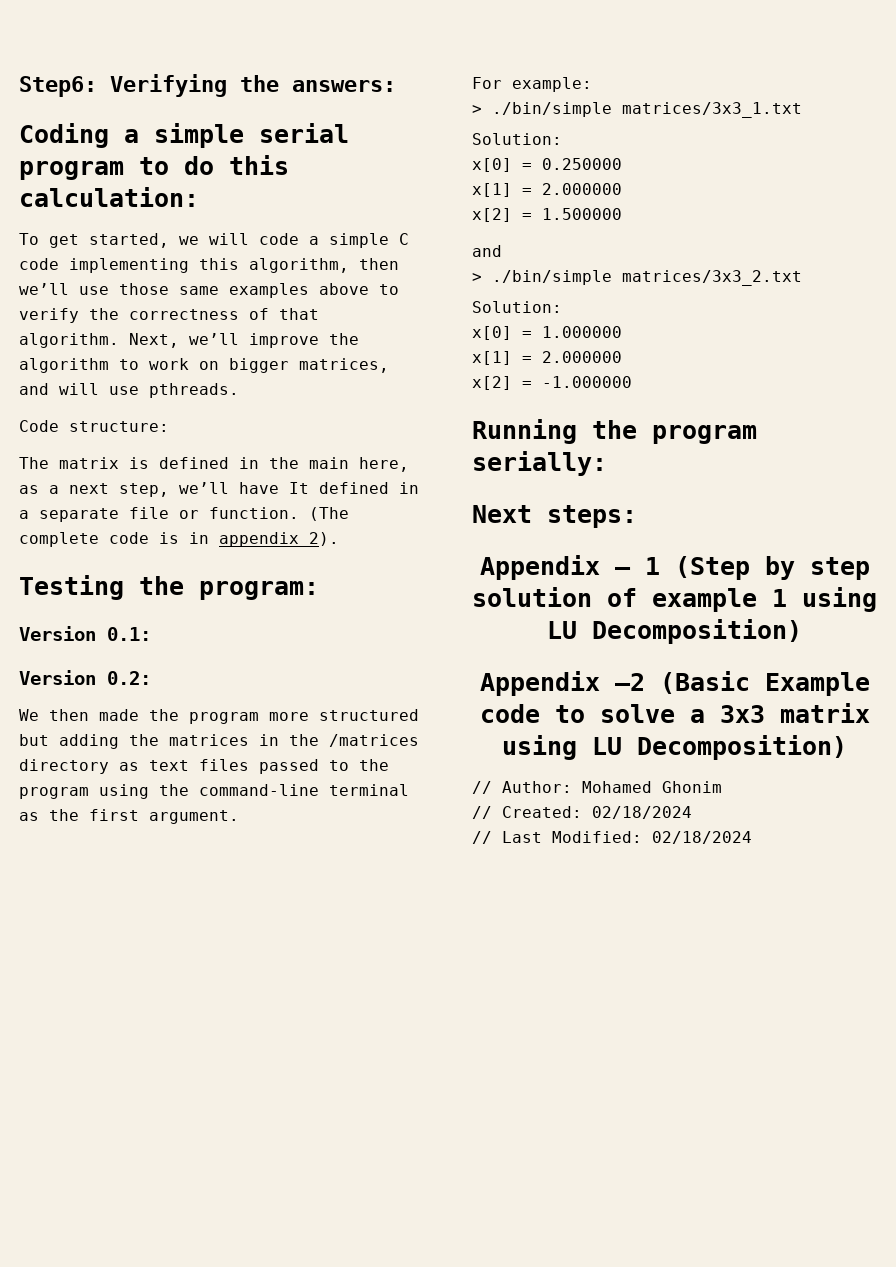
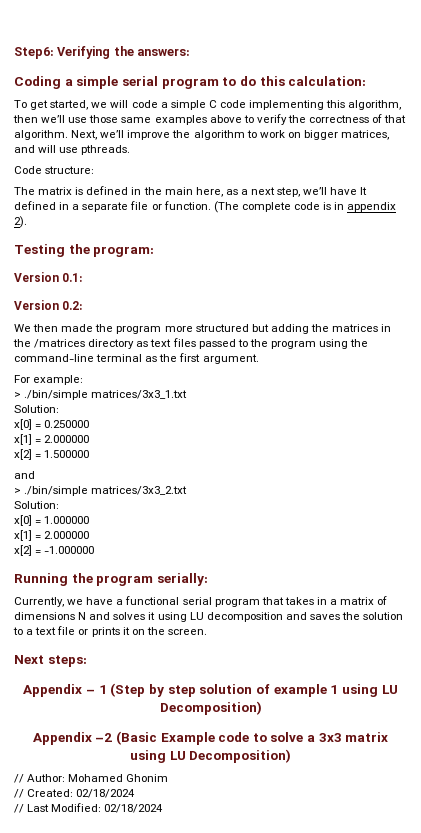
(607, 463) none -> [14,596,388,607] [14,612,404,622] [13,626,207,637] // Currently, we have a functional serial program that takes in a matrix of dimensions N and solves it using LU decomposition and saves the solution to a text file or prints it on the screen.

